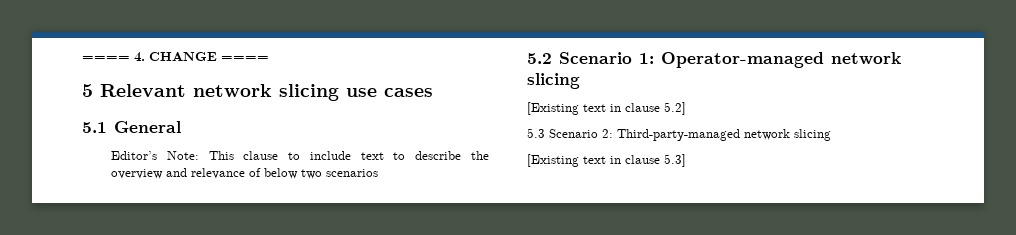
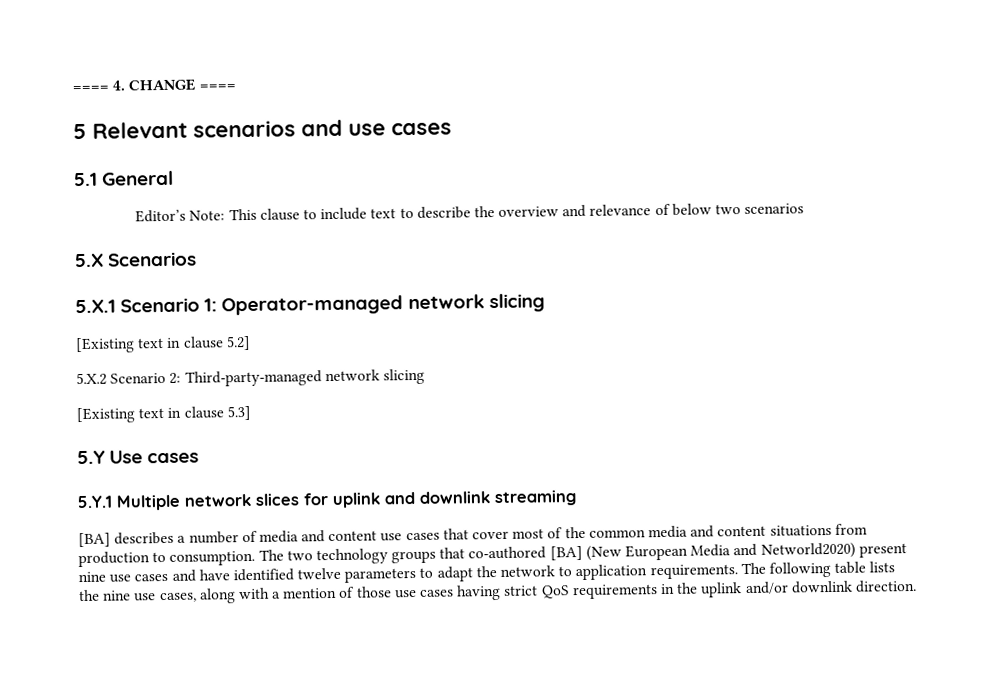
[193,84,339,101] network slicing -> [193,119,343,138] scenarios and
[527,53,552,64] 5.2 -> [74,251,198,268] [75,299,116,314] 5.X Scenarios // 5.X.1
[527,128,545,138] 5.3 -> [76,372,107,386] 5.X.2
(686, 160) none -> [77,450,200,465] [77,490,577,511] [78,523,868,548] [78,542,907,568] [78,561,896,583] [79,579,917,604] // 5.Y Use cases // 5.Y.1 Multiple network slices for uplink and downlink streaming // [BA] describes a number of media and content use cases that cover most of the common media and content situations from production to consumption. The two technology groups that co-authored [BA] (New European Media and Networld2020) present nine use cases and have identified twelve parameters to adapt the network to application requirements. The following table lists the nine use cases, along with a mention of those use cases having strict QoS requirements in the uplink and/or downlink direction.

